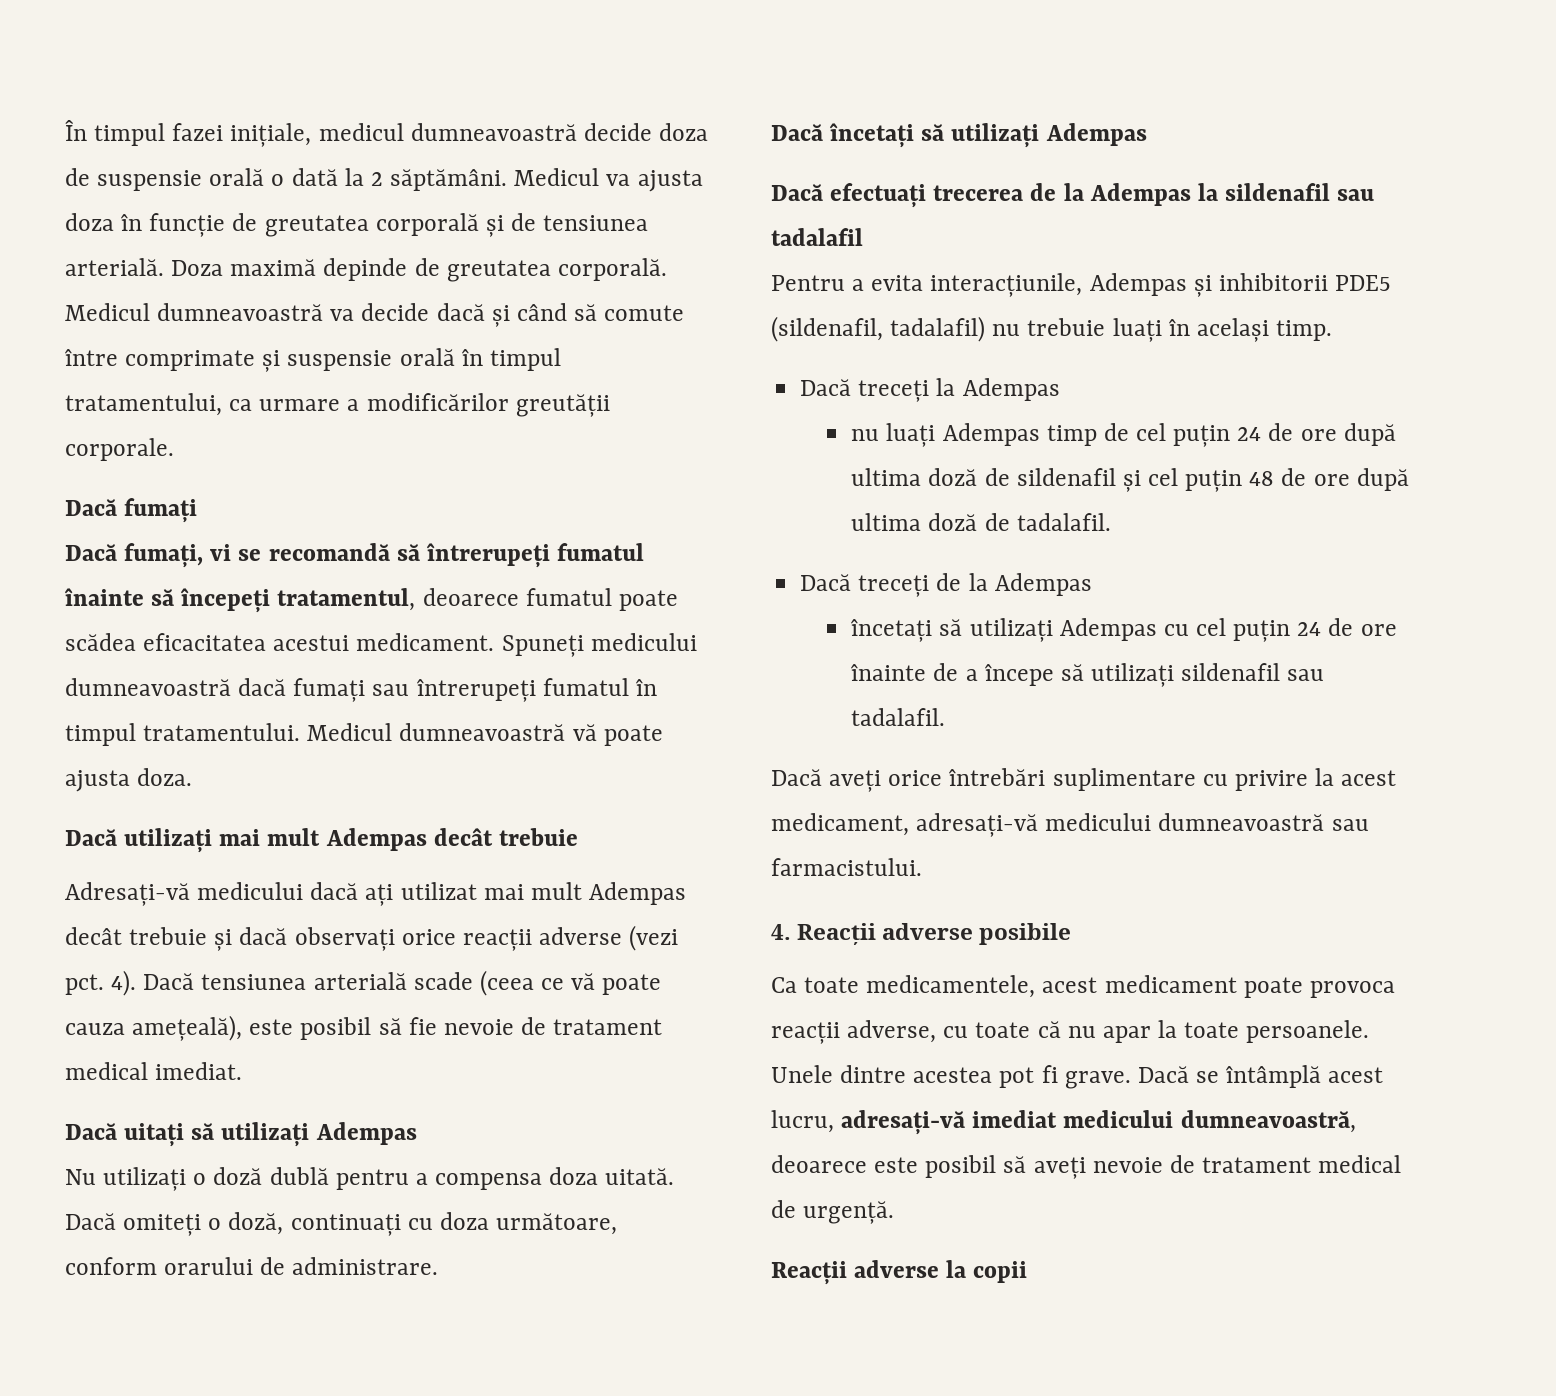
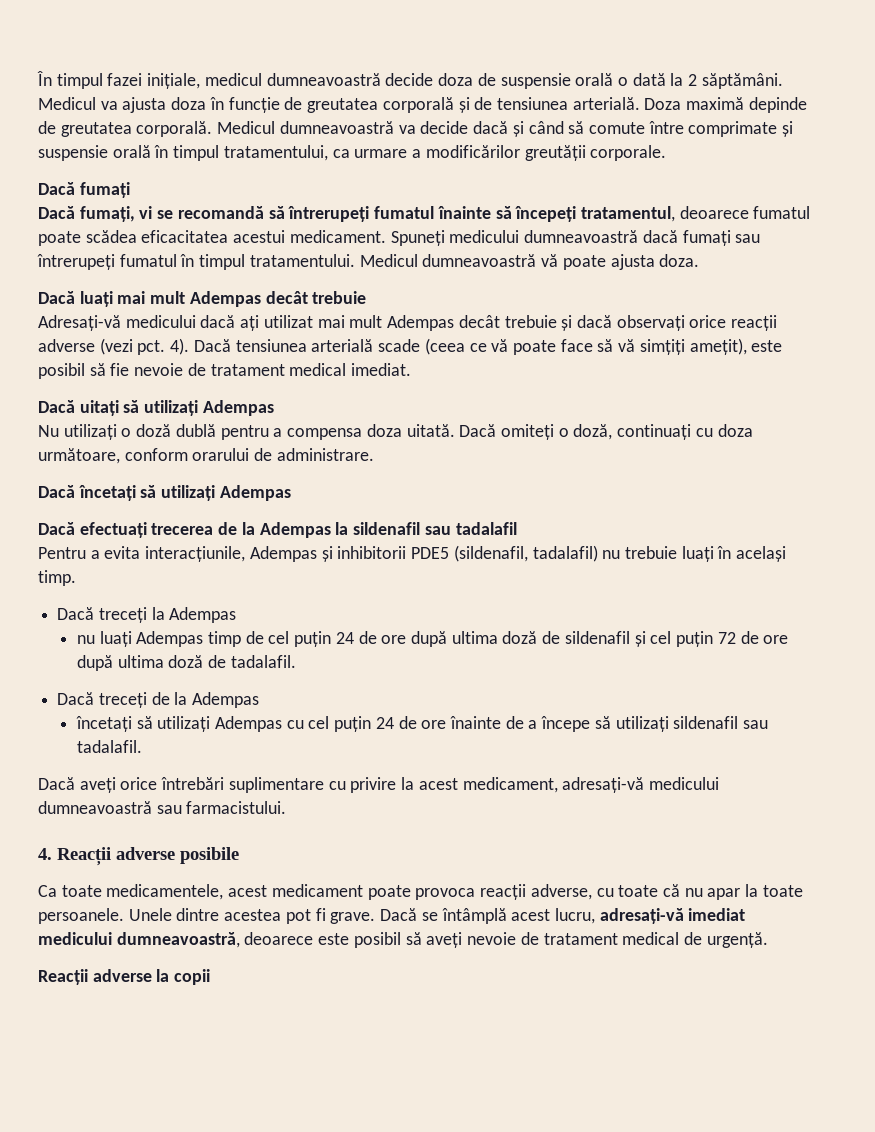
[124,828,213,853] utilizați -> [79,291,113,307] luați
[65,1015,243,1041] cauza amețeală), -> [560,338,747,355] face să vă simțiți amețit),
[1249,471,1275,486] 48 -> [717,632,736,644] 72

